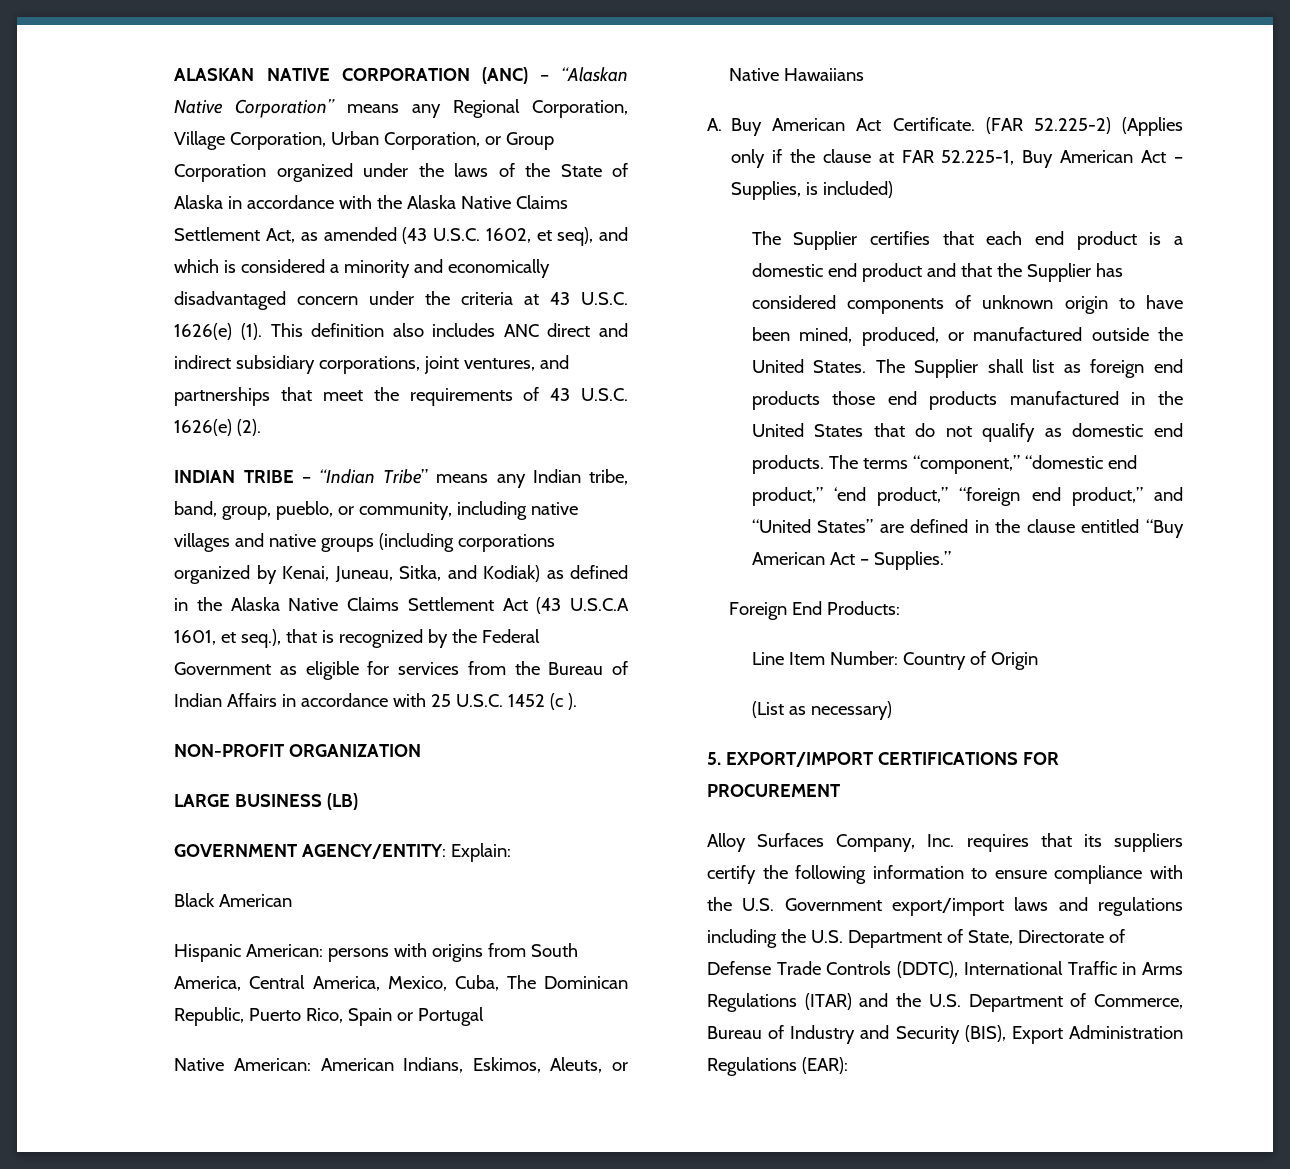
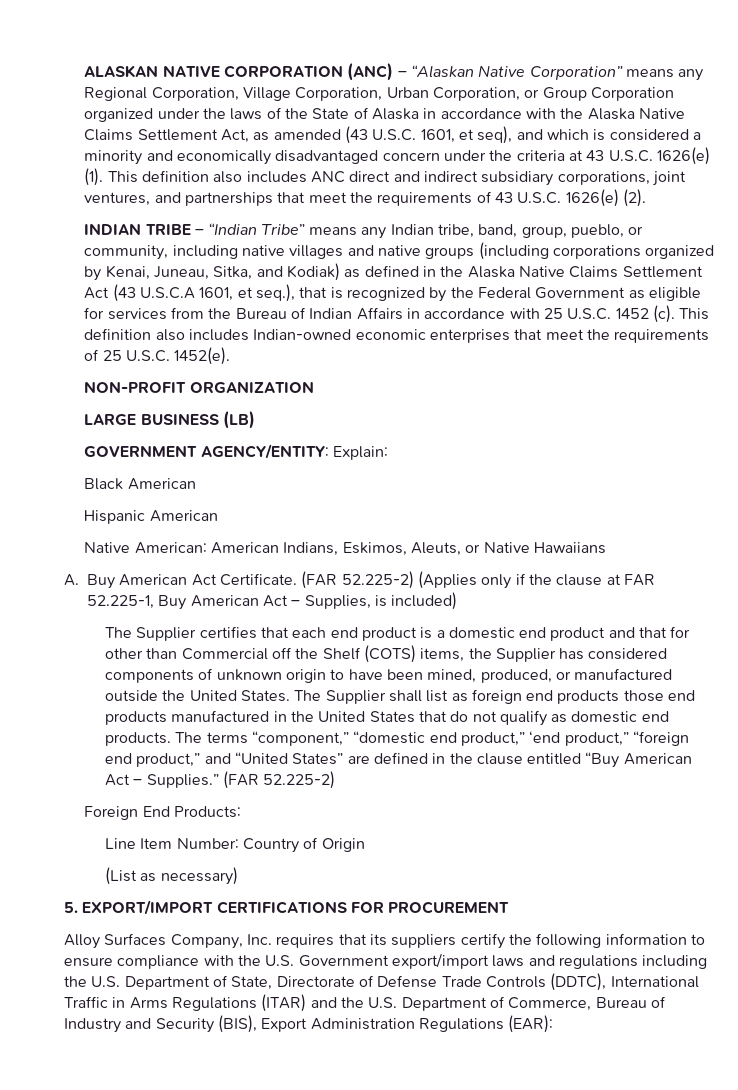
[485,228,531,243] 1602, -> [420,129,455,143] 1601,
[550,693,578,710] (c ). -> [652,305,710,323] [84,328,710,343] [84,347,231,365] (c). This definition also includes Indian-owned economic enterprises that meet the requirements of 25 U.S.C. 1452(e).
[246,943,579,962] [174,975,628,991] [174,1007,485,1026] American: persons with origins from South America, Central America, Mexico, Cuba, The Dominican Republic, Puerto Rico, Spain or Portugal -> [149,510,218,522] American
(992, 270) none -> [670,626,691,638] [104,645,465,663] for other than Commercial off the Shelf (COTS) items,
(951, 560) none -> [222,771,336,789] (FAR 52.225-2)

